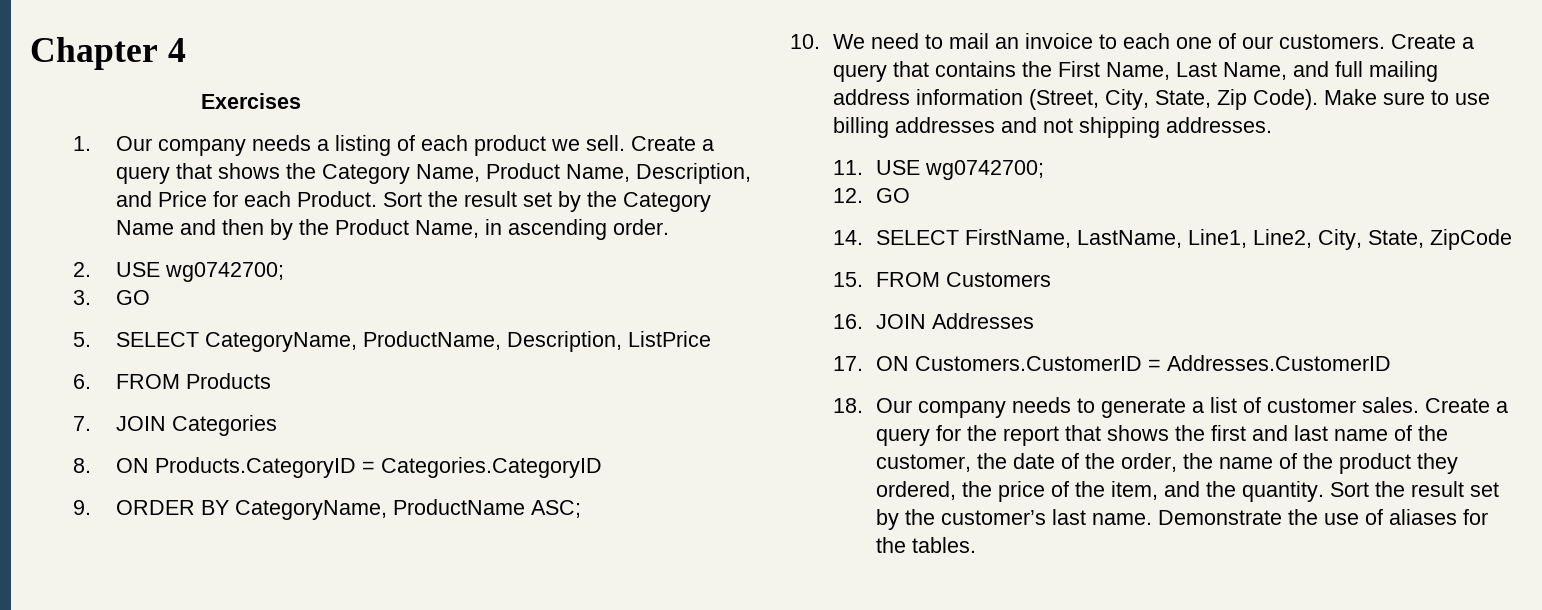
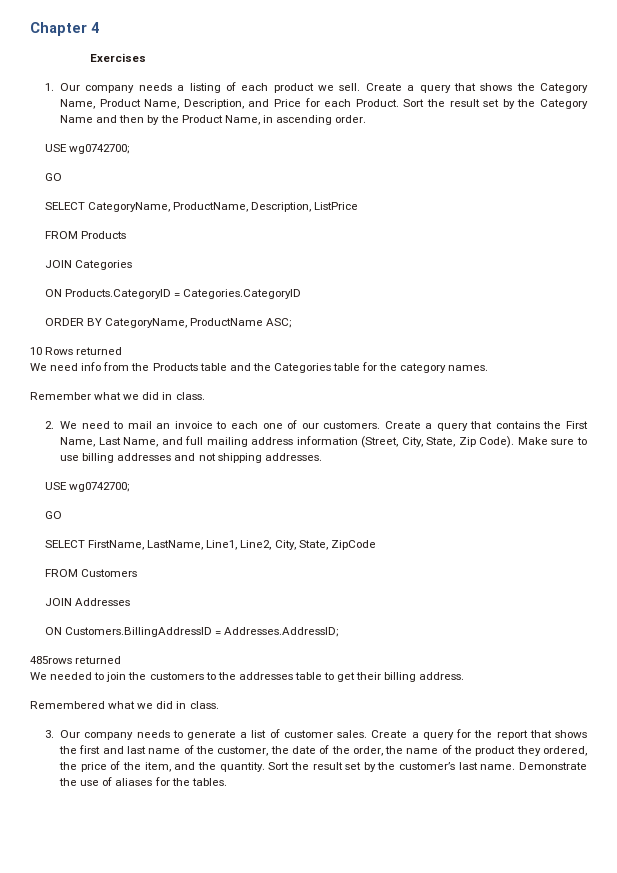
[72,262,284,282] [72,290,150,305] [72,332,91,347] 2. USE wg0742700; // 3. GO // 5. -> [45,144,130,154] [45,173,63,181] USE wg0742700; // GO //
[72,374,91,389] 6. -> (359, 206) none
[72,416,91,431] 7. -> (127, 235) none
[72,458,91,473] 8. -> (133, 265) none
[72,500,91,515] 9. -> (302, 294) none
[790,34,820,49] 10. -> [30,347,123,355] [30,362,489,373] [30,392,205,400] [45,421,55,429] 10 Rows returned // We need info from the Products table and the Categories table for the category names. // Remember what we did in class. // 2.
[832,160,1044,180] [832,188,910,203] [832,230,863,245] 11. USE wg0742700; // 12. GO // 14. -> [45,482,130,492] [45,511,63,519] USE wg0742700; // GO //
[832,272,863,287] 15. -> (376, 545) none
[832,314,863,329] 16. -> (138, 573) none
[832,355,1391,371] [832,398,863,413] 17. ON Customers.CustomerID = Addresses.CustomerID // 18. -> [45,627,339,637] [30,656,122,664] [30,672,465,682] [30,701,219,709] [45,730,55,738] ON Customers.BillingAddressID = Addresses.AddressID; // 485rows returned // We needed to join the customers to the addresses table to get their billing address. // Remembered what we did in class. // 3.

